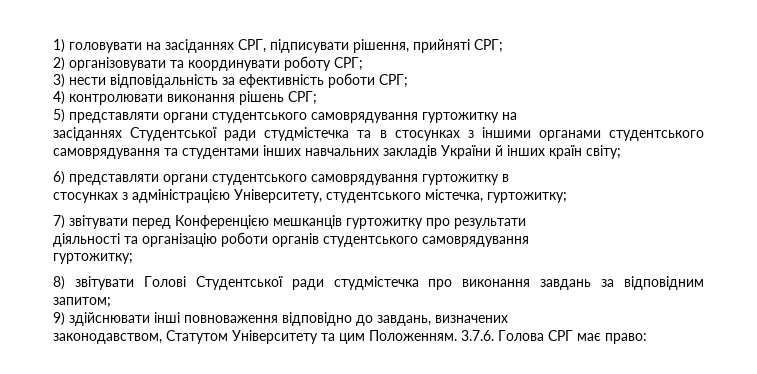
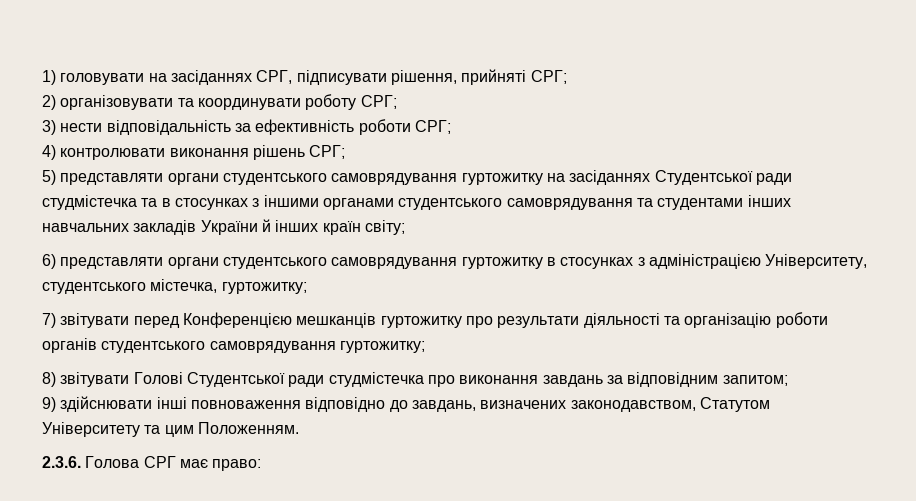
(517, 116) // -> (565, 177) none
(509, 178) // -> (556, 261) none
(526, 223) // -> (580, 322) none
(529, 241) // -> (336, 347) none
(508, 319) // -> (567, 404) none
[461,330,494,341] 3.7.6. -> [42,456,81,468] // 2.3.6.

